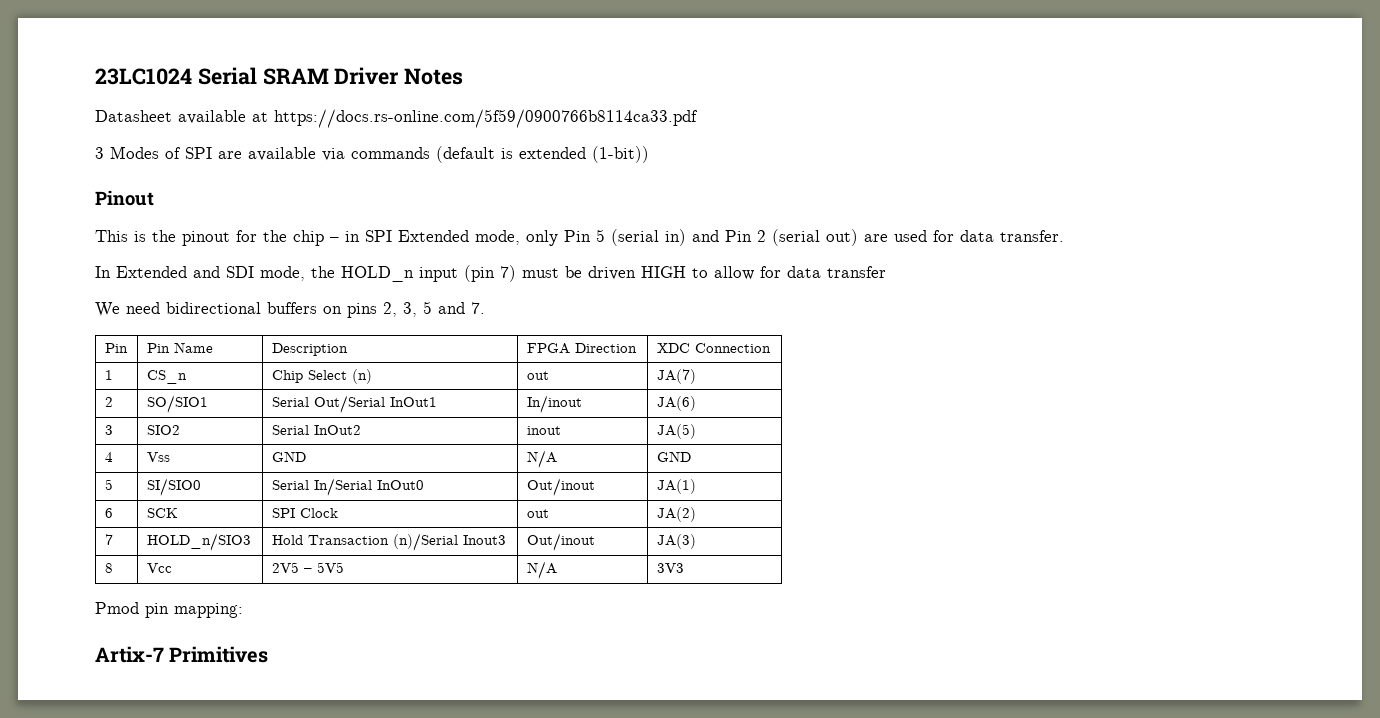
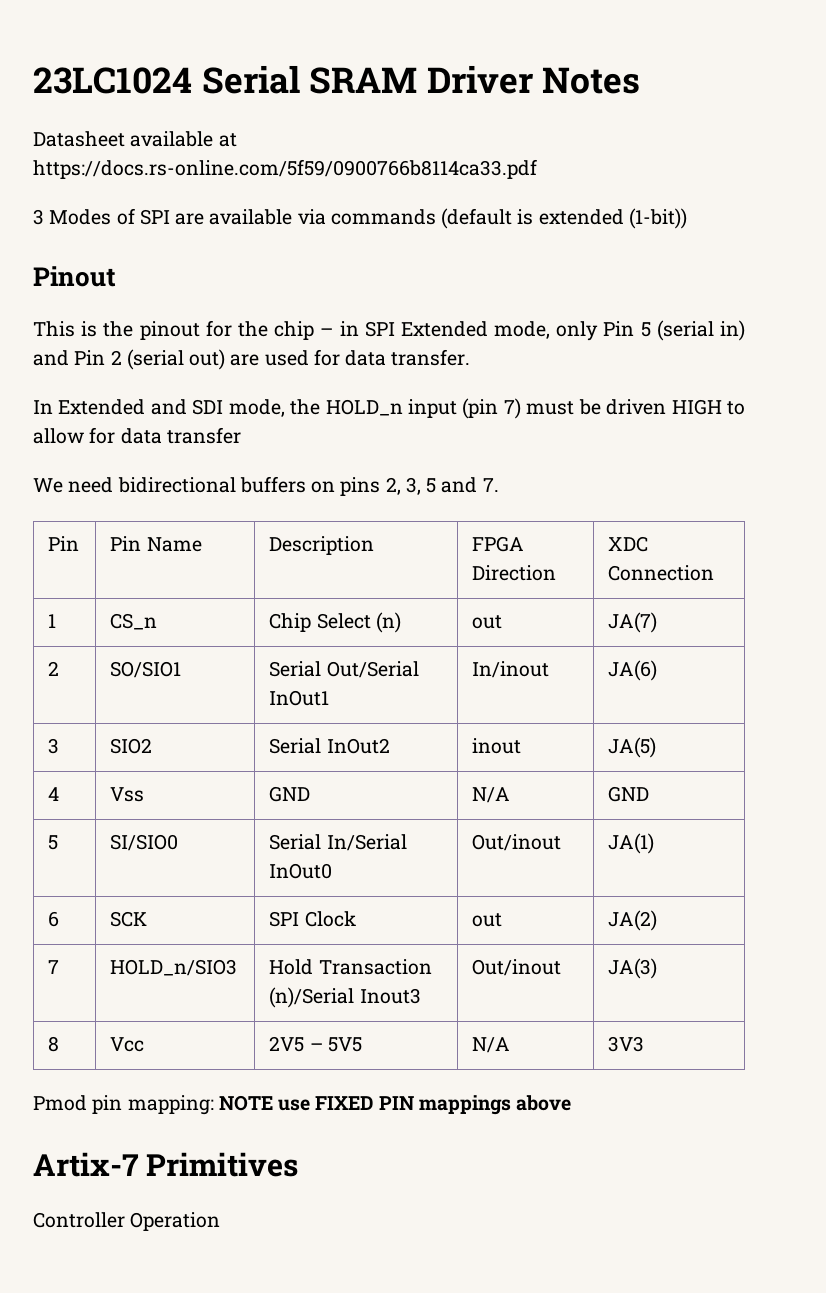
(243, 610) none -> [218,1095,572,1115] NOTE use FIXED PIN mappings above
(269, 654) none -> [33,1212,221,1231] // Controller Operation

